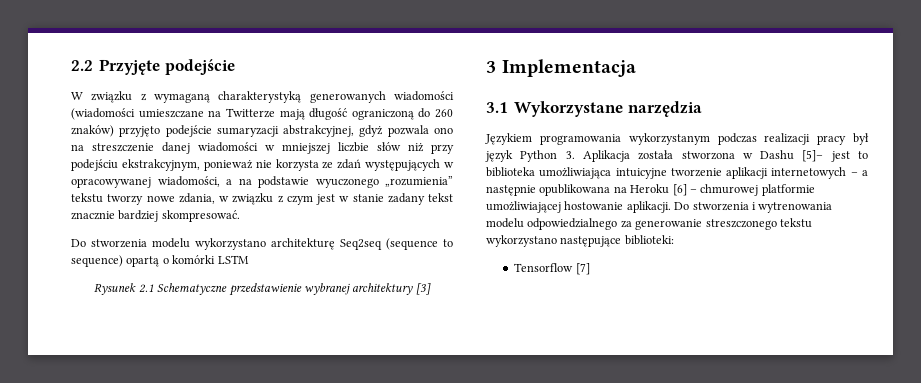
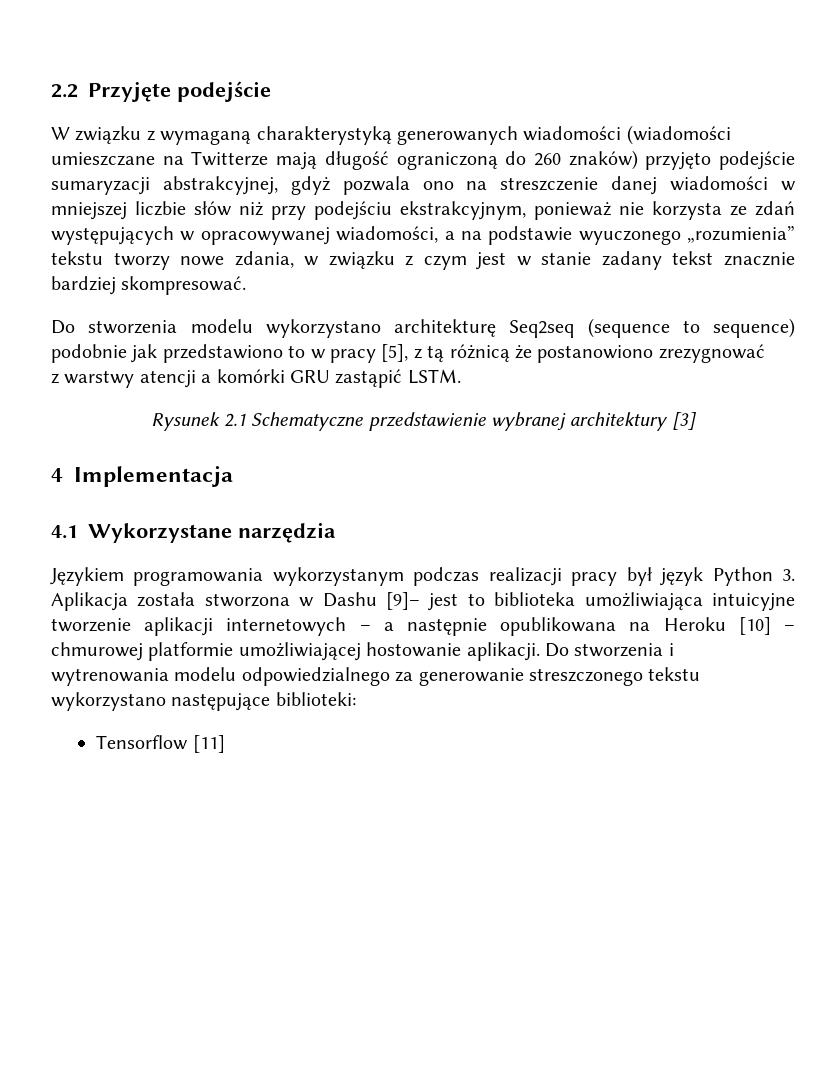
[126,255,249,267] opartą o komórki LSTM -> [51,344,765,363] [51,369,461,388] podobnie jak przedstawiono to w pracy [5], z tą różnicą że postanowiono zrezygnować // z warstwy atencji a komórki GRU zastąpić LSTM.
[486,61,496,73] 3 -> [51,468,63,482] 4
[486,102,508,113] 3.1 -> [51,525,78,539] 4.1
[802,150,824,162] [5]– -> [386,592,420,610] [9]–
[672,184,687,196] [6] -> [738,617,771,635] [10]
[575,263,590,275] [7] -> [192,735,225,753] [11]

